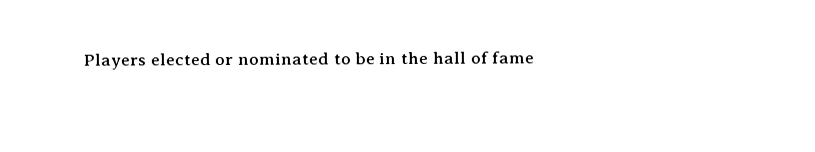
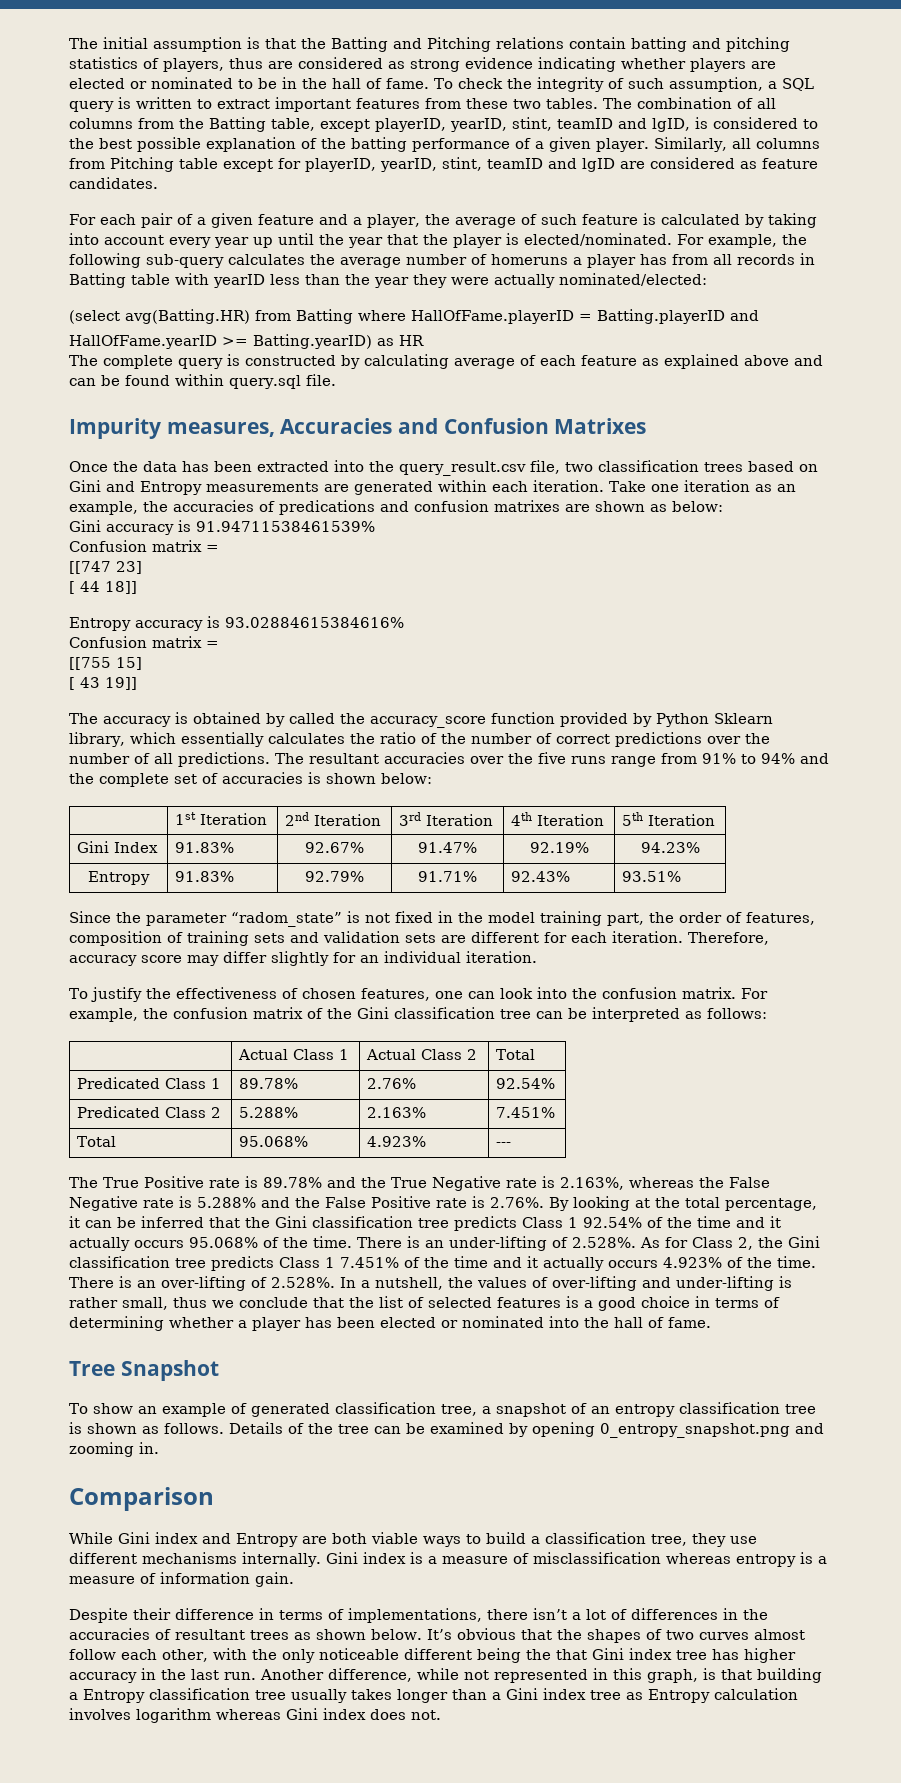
[83,53,146,70] Players -> [69,37,790,52] [69,57,776,72] The initial assumption is that the Batting and Pitching relations contain batting and pitching statistics of players, thus are considered as strong evidence indicating whether players are
[491,51,535,64] fame -> [386,77,814,92] [69,97,776,112] [69,117,818,132] [69,137,820,152] [69,157,818,172] [69,177,158,189] [69,213,817,228] [69,233,807,248] [69,253,815,268] [69,273,707,288] [69,309,759,324] [69,334,424,349] [69,354,823,369] [69,374,336,389] [69,418,647,439] [69,460,818,476] [69,480,796,495] [69,500,723,515] [69,520,375,535] [69,540,219,552] [69,561,142,574] [69,581,137,594] [69,616,404,631] [69,636,219,648] [69,657,142,670] [69,677,137,690] [69,712,773,728] [69,732,770,747] [69,752,829,767] [69,772,432,787] [175,812,268,825] [285,812,382,826] [399,812,494,826] [511,812,605,826] [622,812,716,826] [77,841,159,853] [175,842,235,853] [305,842,364,853] [418,842,477,853] [529,842,589,853] [640,842,700,853] [88,871,150,885] [175,871,235,882] [305,871,364,882] [418,871,477,882] [511,871,571,882] [622,871,682,882] [69,911,815,927] [69,931,769,946] [69,951,537,966] [69,987,768,1002] [69,1007,767,1022] [238,1049,350,1060] [366,1049,478,1060] [496,1049,536,1060] [77,1077,222,1089] [239,1078,299,1089] [367,1078,417,1089] [496,1078,556,1089] [77,1106,222,1118] [239,1107,299,1118] [367,1107,427,1118] [496,1107,556,1118] [77,1136,117,1147] [239,1136,309,1147] [367,1136,427,1147] [496,1142,512,1147] [69,1176,770,1191] [69,1196,817,1211] [69,1216,781,1231] [69,1236,820,1251] [69,1256,816,1271] [69,1276,792,1291] [69,1296,780,1311] [69,1316,711,1331] [69,1360,219,1381] [69,1402,816,1417] [69,1422,824,1438] [69,1442,159,1457] [69,1487,214,1511] [69,1532,757,1547] [69,1552,827,1567] [69,1572,294,1587] [69,1608,768,1623] [69,1628,805,1643] [69,1648,796,1663] [69,1668,822,1683] [69,1688,798,1703] [69,1708,441,1723] fame. To check the integrity of such assumption, a SQL query is written to extract important features from these two tables. The combination of all columns from the Batting table, except playerID, yearID, stint, teamID and lgID, is considered to the best possible explanation of the batting performance of a given player. Similarly, all columns from Pitching table except for playerID, yearID, stint, teamID and lgID are considered as feature candidates. // For each pair of a given feature and a player, the average of such feature is calculated by taking into account every year up until the year that the player is elected/nominated. For example, the following sub-query calculates the average number of homeruns a player has from all records in Batting table with yearID less than the year they were actually nominated/elected: // (select avg(Batting.HR) from Batting where HallOfFame.playerID = Batting.playerID and // HallOfFame.yearID >= Batting.yearID) as HR // The complete query is constructed by calculating average of each feature as explained above and can be found within query.sql file. // Impurity measures, Accuracies and Confusion Matrixes // Once the data has been extracted into the query_result.csv file, two classification trees based on Gini and Entropy measurements are generated within each iteration. Take one iteration as an example, the accuracies of predications and confusion matrixes are shown as below: // Gini accuracy is 91.94711538461539% // Confusion matrix = // [[747 23] // [ 44 18]] // Entropy accuracy is 93.02884615384616% // Confusion matrix = // [[755 15] // [ 43 19]] // The accuracy is obtained by called the accuracy_score function provided by Python Sklearn library, which essentially calculates the ratio of the number of correct predictions over the number of all predictions. The resultant accuracies over the five runs range from 91% to 94% and the complete set of accuracies is shown below: // | 1st Iteration | 2nd Iteration | 3rd Iteration | 4th Iteration | 5th Iteration // Gini Index | 91.83% | 92.67% | 91.47% | 92.19% | 94.23% // Entropy | 91.83% | 92.79% | 91.71% | 92.43% | 93.51% // Since the parameter “radom_state” is not fixed in the model training part, the order of features, composition of training sets and validation sets are different for each iteration. Therefore, accuracy score may differ slightly for an individual iteration. // To justify the effectiveness of chosen features, one can look into the confusion matrix. For example, the confusion matrix of the Gini classification tree can be interpreted as follows: // | Actual Class 1 | Actual Class 2 | Total // Predicated Class 1 | 89.78% | 2.76% | 92.54% // Predicated Class 2 | 5.288% | 2.163% | 7.451% // Total | 95.068% | 4.923% | --- // The True Positive rate is 89.78% and the True Negative rate is 2.163%, whereas the False Negative rate is 5.288% and the False Positive rate is 2.76%. By looking at the total percentage, it can be inferred that the Gini classification tree predicts Class 1 92.54% of the time and it actually occurs 95.068% of the time. There is an under-lifting of 2.528%. As for Class 2, the Gini classification tree predicts Class 1 7.451% of the time and it actually occurs 4.923% of the time. There is an over-lifting of 2.528%. In a nutshell, the values of over-lifting and under-lifting is rather small, thus we conclude that the list of selected features is a good choice in terms of determining whether a player has been elected or nominated into the hall of fame. // Tree Snapshot // To show an example of generated classification tree, a snapshot of an entropy classification tree is shown as follows. Details of the tree can be examined by opening 0_entropy_snapshot.png and zooming in. // Comparison // While Gini index and Entropy are both viable ways to build a classification tree, they use different mechanisms internally. Gini index is a measure of misclassification whereas entropy is a measure of information gain. // Despite their difference in terms of implementations, there isn’t a lot of differences in the accuracies of resultant trees as shown below. It’s obvious that the shapes of two curves almost follow each other, with the only noticeable different being the that Gini index tree has higher accuracy in the last run. Another difference, while not represented in this graph, is that building a Entropy classification tree usually takes longer than a Gini index tree as Entropy calculation involves logarithm whereas Gini index does not.

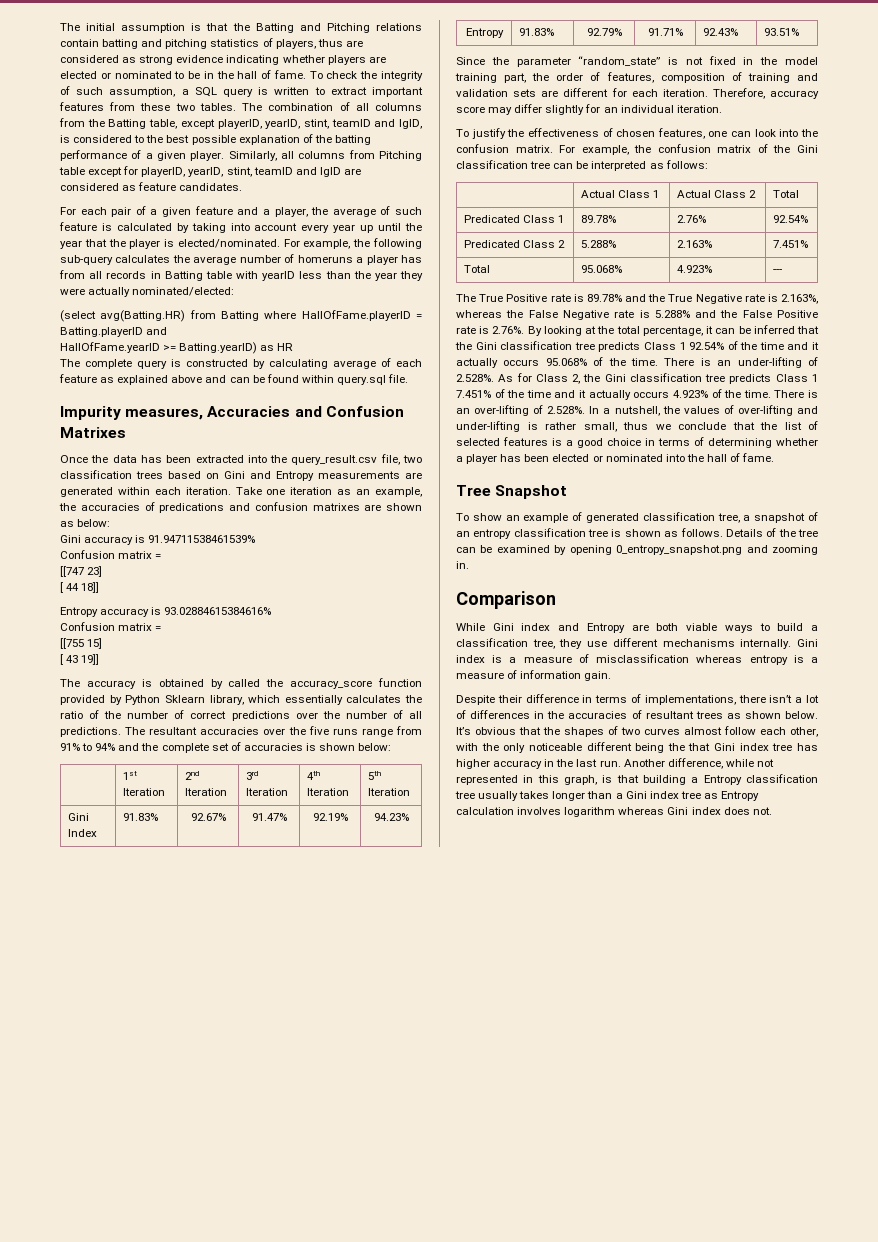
[231,912,342,927] “radom_state” -> [578,56,661,66] “random_state”
[254,933,285,943] sets -> (790, 78) none

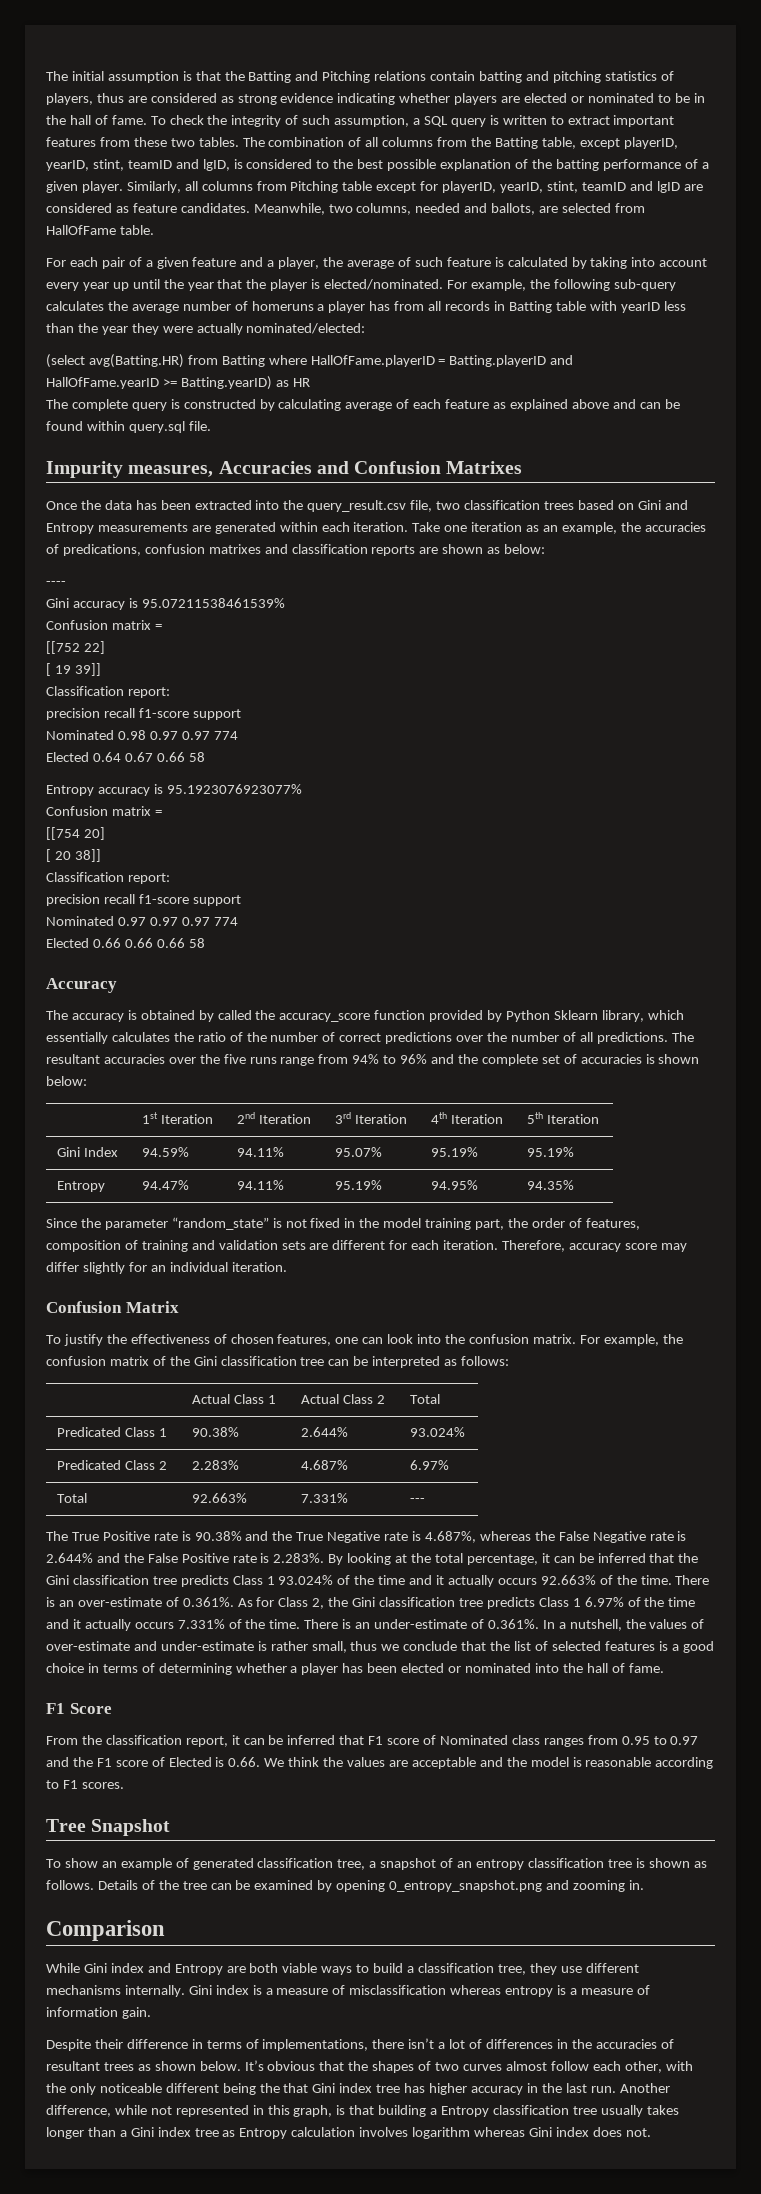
(243, 187) none -> [253,203,645,215] [46,225,154,235] Meanwhile, two columns, needed and ballots, are selected from HallOfFame table.
[159,502,360,513] predications and confusion matrixes -> [62,544,416,556] predications, confusion matrixes and classification reports
(111, 523) none -> [46,581,66,586] // ----
[148,535,256,543] [60,550,162,559] [60,566,103,577] [60,582,100,593] 91.94711538461539% // Confusion matrix = // [[747 23] // [ 44 18]] -> [141,598,285,608] [46,620,162,630] [46,641,105,654] [46,663,101,676] [46,686,170,698] [46,708,241,720] [46,730,238,740] [46,752,205,762] 95.07211538461539% // Confusion matrix = // [[752 22] // [ 19 39]] // Classification report: // precision recall f1-score support // Nominated 0.98 0.97 0.97 774 // Elected 0.64 0.67 0.66 58
[164,607,272,615] [60,622,162,631] [60,638,103,649] [60,654,100,665] 93.02884615384616% // Confusion matrix = // [[755 15] // [ 43 19]] -> [166,784,302,794] [46,806,162,816] [46,827,105,840] [46,849,101,862] [46,872,170,884] [46,894,241,906] [46,916,238,926] [46,938,205,948] [46,978,117,993] 95.1923076923077% // Confusion matrix = // [[754 20] // [ 20 38]] // Classification report: // precision recall f1-score support // Nominated 0.97 0.97 0.97 774 // Elected 0.66 0.66 0.66 58 // Accuracy
[60,743,116,751] 91% to 94% -> [352,1054,428,1064] 94% to 96%
[122,813,158,821] [190,813,226,821] [251,813,287,821] [312,813,348,821] [373,813,409,821] [465,28,504,38] [518,28,554,36] [586,28,622,36] [647,28,683,36] [702,28,738,36] [763,28,799,36] 91.83% | 92.67% | 91.47% | 92.19% | 94.23% // Entropy | 91.83% | 92.79% | 91.71% | 92.43% | 93.51% -> [141,1147,189,1157] [236,1147,284,1157] [334,1147,382,1157] [430,1147,478,1157] [526,1147,574,1157] [56,1181,105,1192] [141,1180,189,1190] [236,1180,284,1190] [334,1180,382,1190] [430,1180,478,1190] [526,1180,574,1190] 94.59% | 94.11% | 95.07% | 95.19% | 95.19% // Entropy | 94.47% | 94.11% | 95.19% | 94.95% | 94.35%
(722, 109) none -> [46,1301,179,1313] // Confusion Matrix
[580,215,616,223] [676,215,706,223] [772,215,808,223] 89.78% | 2.76% | 92.54% -> [191,1427,239,1437] [300,1427,348,1437] [409,1427,465,1437] 90.38% | 2.644% | 93.024%
[580,240,616,248] [676,240,712,248] [772,240,808,248] 5.288% | 2.163% | 7.451% -> [191,1460,239,1470] [300,1460,348,1470] [409,1460,449,1470] 2.283% | 4.687% | 6.97%
[580,265,622,273] [676,265,712,273] 95.068% | 4.923% -> [191,1493,247,1503] [300,1493,348,1503] 92.663% | 7.331%
[586,294,622,302] 89.78% -> [194,1531,242,1541] 90.38%
[781,294,818,304] 2.163%, -> [424,1531,476,1543] 4.687%,
[654,310,690,318] 5.288% -> [46,1553,93,1563] 2.644%
[492,326,525,334] 2.76%. -> [273,1553,325,1563] 2.283%.
[689,341,819,350] [456,357,818,368] [456,374,494,382] 92.54% of the time and it actually occurs 95.068% of the time. There is an under-lifting of 2.528%. -> [278,1575,710,1587] [46,1597,234,1607] 93.024% of the time and it actually occurs 92.663% of the time. There is an over-estimate of 0.361%.
[456,389,819,400] [456,405,586,416] 7.451% of the time and it actually occurs 4.923% of the time. There is an over-lifting of 2.528%. -> [584,1597,696,1607] [46,1619,539,1631] 6.97% of the time and it actually occurs 7.331% of the time. There is an under-estimate of 0.361%.
[737,405,818,416] [456,421,520,432] over-lifting and under-lifting -> [46,1641,254,1651] over-estimate and under-estimate
(775, 457) none -> [46,1703,112,1714] [46,1735,699,1747] [46,1757,714,1769] [46,1780,124,1789] // F1 Score // From the classification report, it can be inferred that F1 score of Nominated class ranges from 0.95 to 0.97 and the F1 score of Elected is 0.66. We think the values are acceptable and the model is reasonable according to F1 scores.

